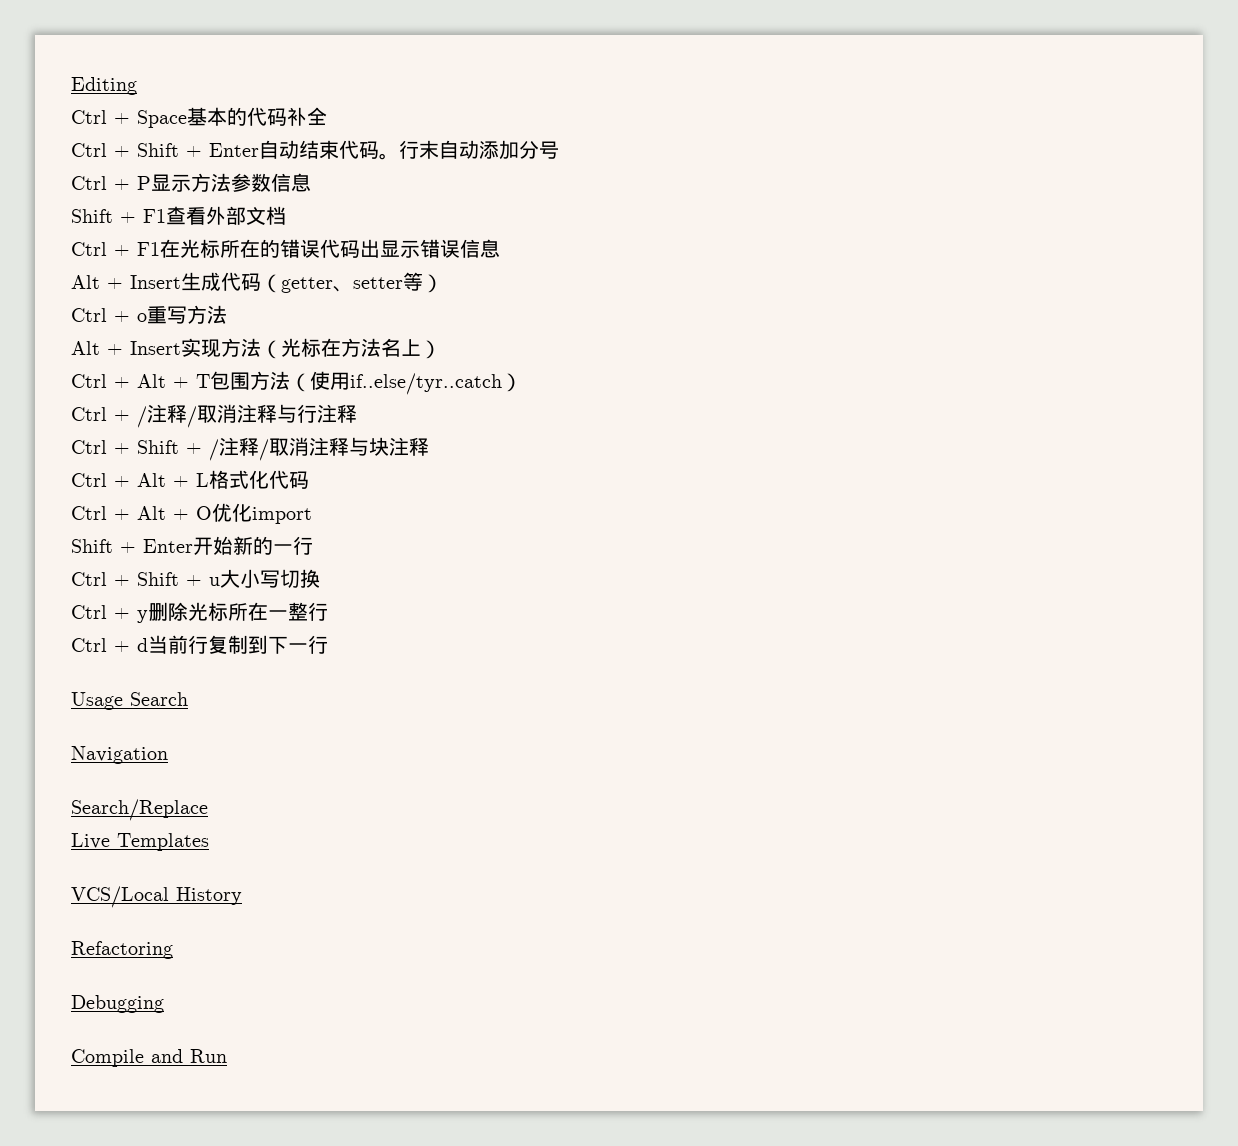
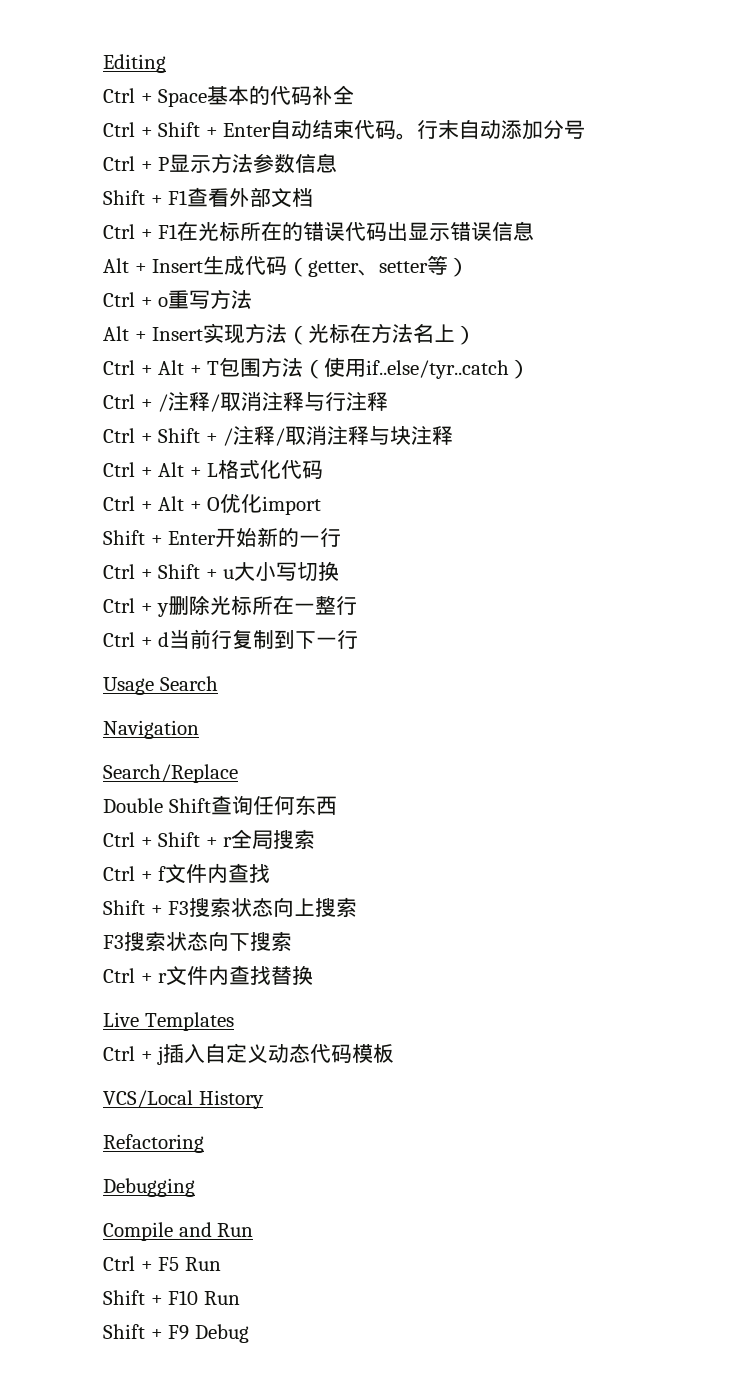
[71,833,209,851] Live Templates -> [103,795,337,815] [103,829,316,850] [103,863,271,884] [103,897,358,918] [103,931,292,952] [103,965,314,986] [103,1012,234,1031] [103,1043,395,1065] Double Shift查询任何东西 // Ctrl + Shift + r全局搜索 // Ctrl + f文件内查找 // Shift + F3搜索状态向上搜索 // F3搜索状态向下搜索 // Ctrl + r文件内查找替换 // Live Templates // Ctrl + j插入自定义动态代码模板
(227, 1056) none -> [103,1256,221,1271] [103,1290,240,1305] [103,1324,249,1343] // Ctrl + F5 Run // Shift + F10 Run // Shift + F9 Debug

